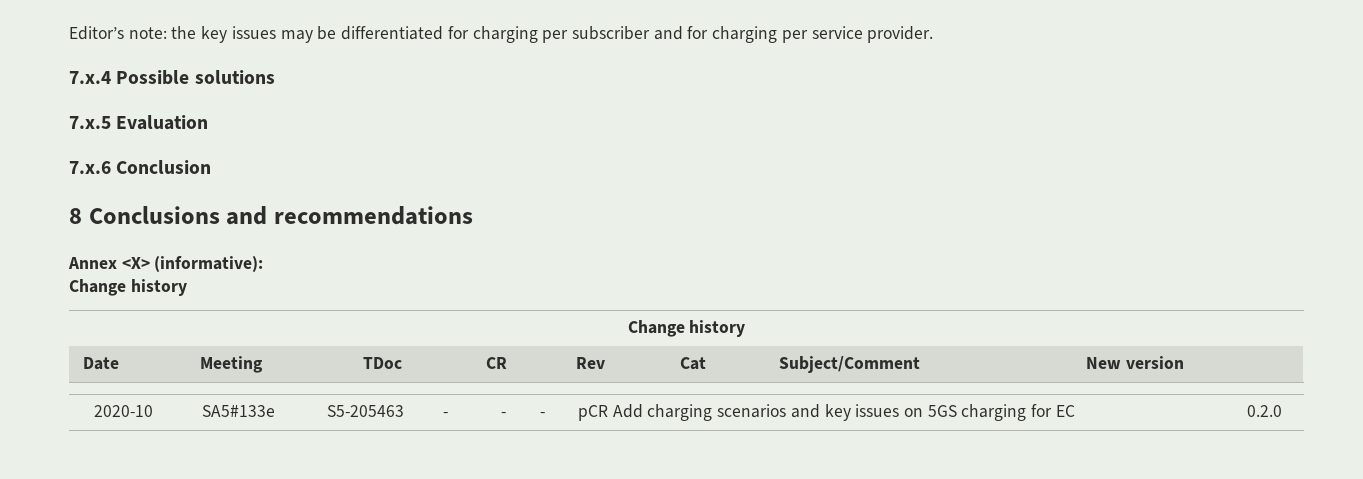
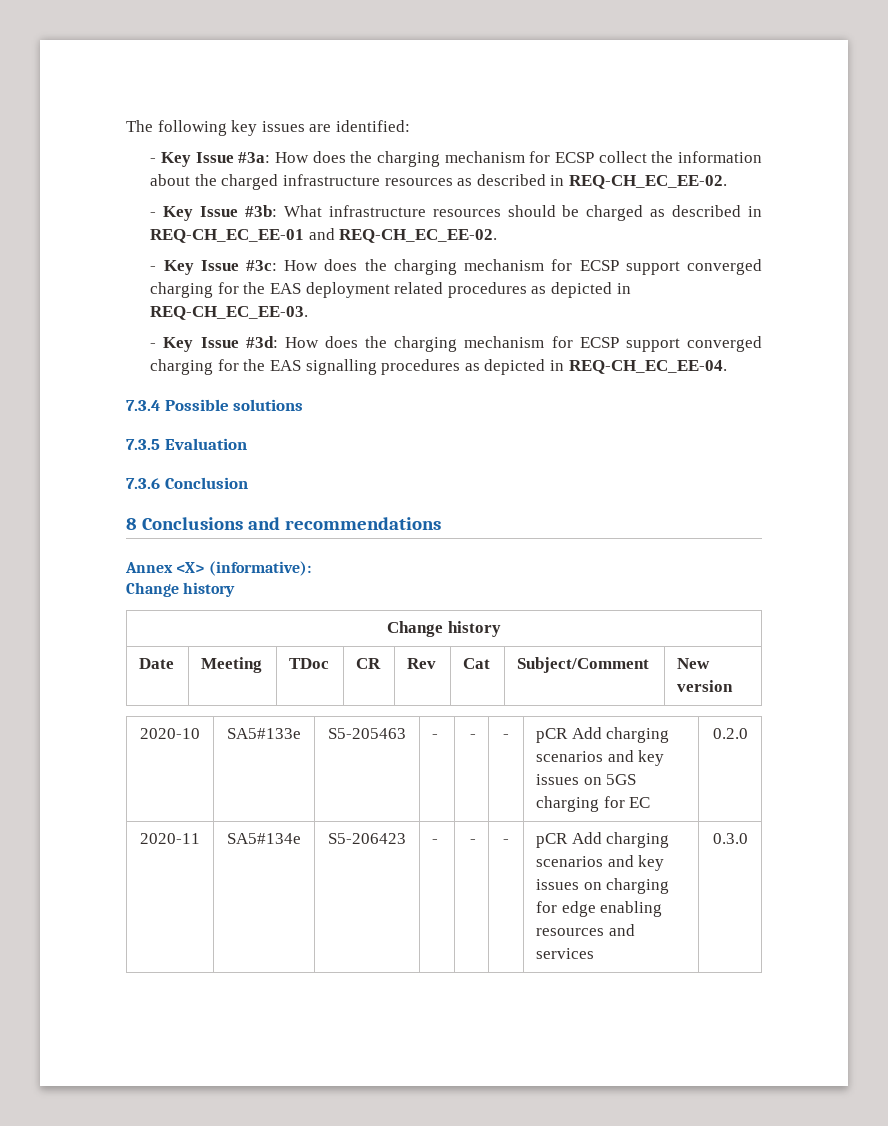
[69,26,934,43] [69,71,111,84] Editor’s note: the key issues may be differentiated for charging per subscriber and for charging per service provider. // 7.x.4 -> [126,120,410,136] [150,151,762,167] [150,174,728,190] [150,205,762,221] [150,228,498,243] [150,259,762,275] [150,282,631,298] [150,306,309,320] [150,336,762,352] [150,359,727,375] [126,400,160,411] The following key issues are identified: // - Key Issue #3a: How does the charging mechanism for ECSP collect the information about the charged infrastructure resources as described in REQ-CH_EC_EE-02. // - Key Issue #3b: What infrastructure resources should be charged as described in REQ-CH_EC_EE-01 and REQ-CH_EC_EE-02. // - Key Issue #3c: How does the charging mechanism for ECSP support converged charging for the EAS deployment related procedures as depicted in REQ-CH_EC_EE-03. // - Key Issue #3d: How does the charging mechanism for ECSP support converged charging for the EAS signalling procedures as depicted in REQ-CH_EC_EE-04. // 7.3.4
[69,116,111,129] 7.x.5 -> [126,439,160,450] 7.3.5
[69,161,111,174] 7.x.6 -> [126,478,160,489] 7.3.6
(1282, 411) none -> [140,833,200,844] [227,833,301,844] [328,833,406,844] [432,839,439,844] [469,839,476,844] [503,839,509,844] [536,832,670,848] [536,855,665,871] [536,878,670,894] [536,901,663,917] [536,924,635,936] [536,948,595,959] [712,833,748,844] // 2020-11 | SA5#134e | S5-206423 | - | - | - | pCR Add charging scenarios and key issues on charging for edge enabling resources and services | 0.3.0

